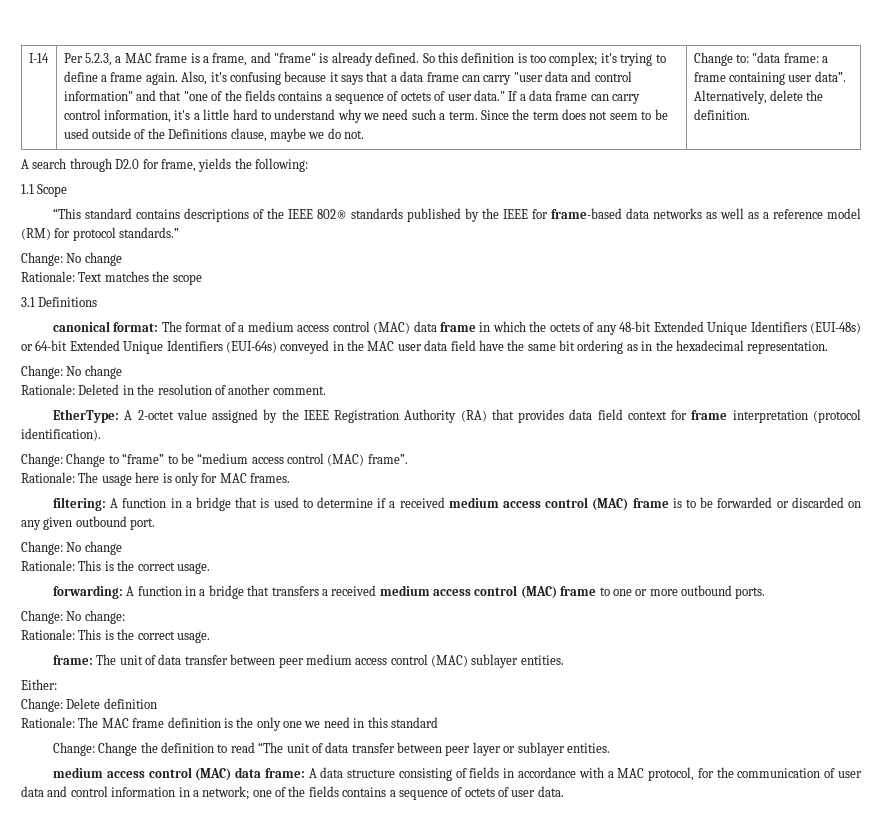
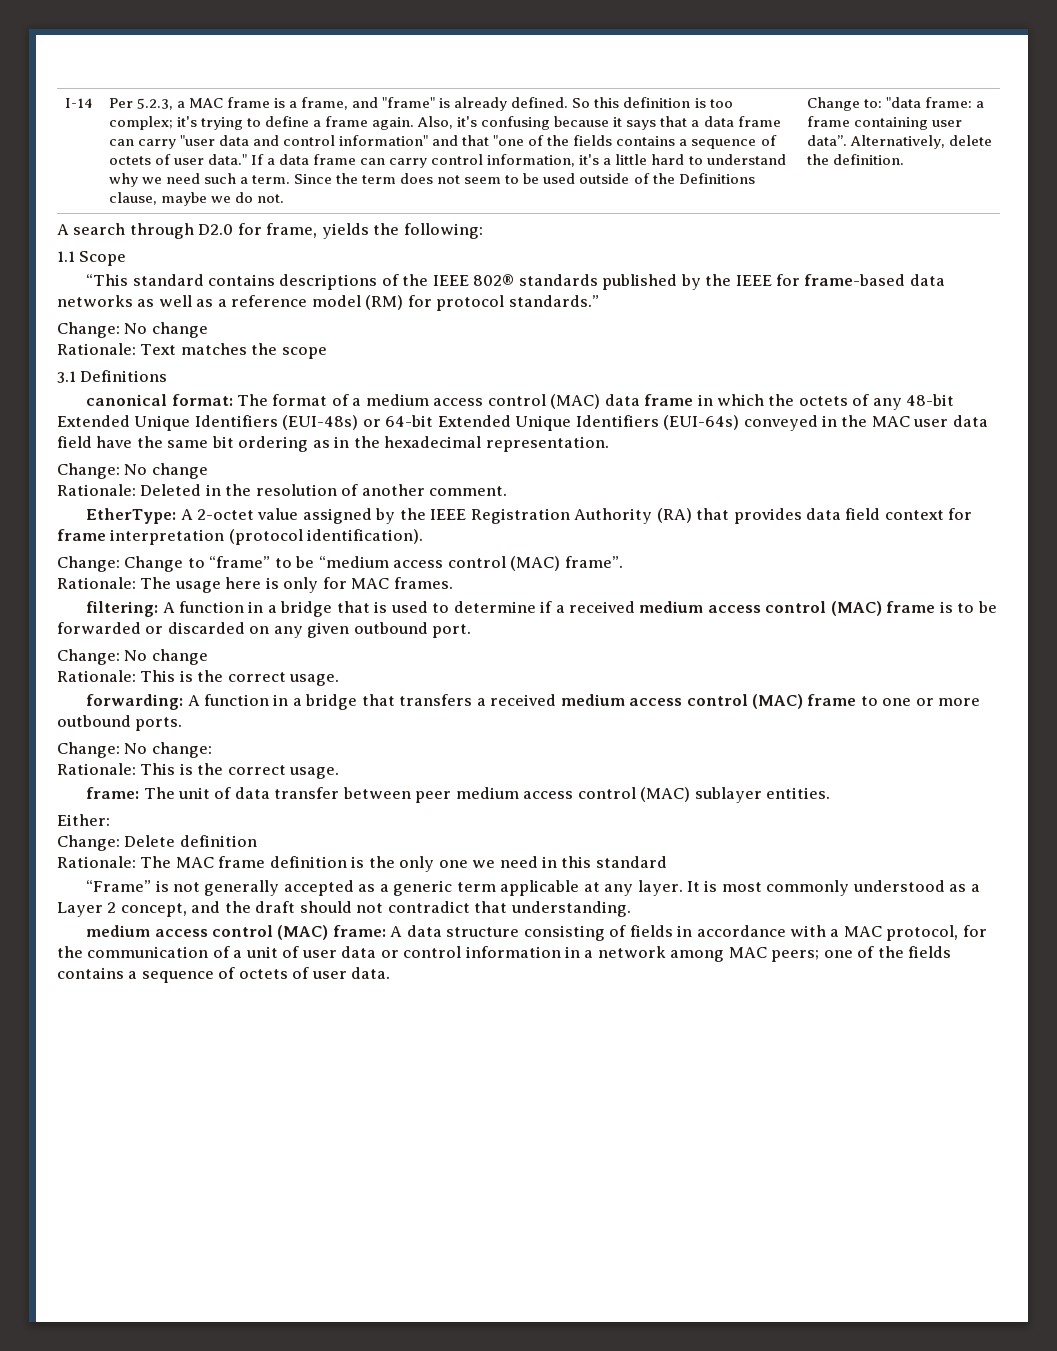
[52,742,610,756] [52,767,262,781] Change: Change the definition to read “The unit of data transfer between peer layer or sublayer entities. // medium access control (MAC) data -> [86,880,980,896] [57,901,631,917] [86,925,329,940] “Frame” is not generally accepted as a generic term applicable at any layer. It is most commonly understood as a Layer 2 concept, and the draft should not contradict that understanding. // medium access control (MAC)
[838,771,863,778] [21,786,68,797] user data and -> [233,946,399,958] a unit of user data or
[202,786,250,800] network; -> [597,946,820,962] network among MAC peers;

